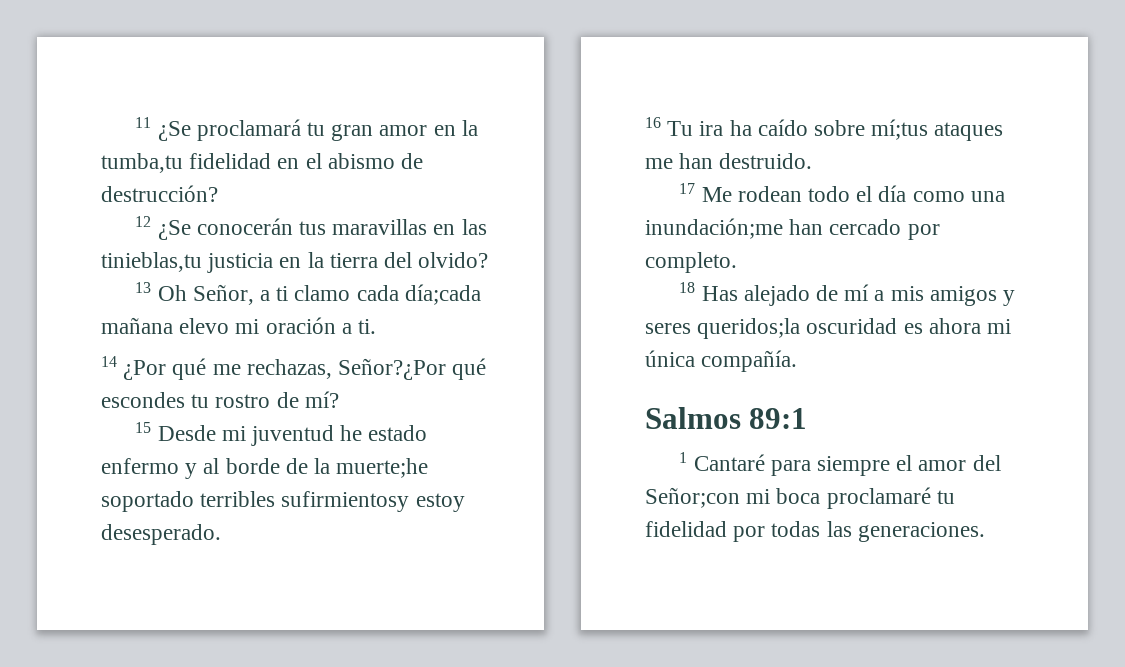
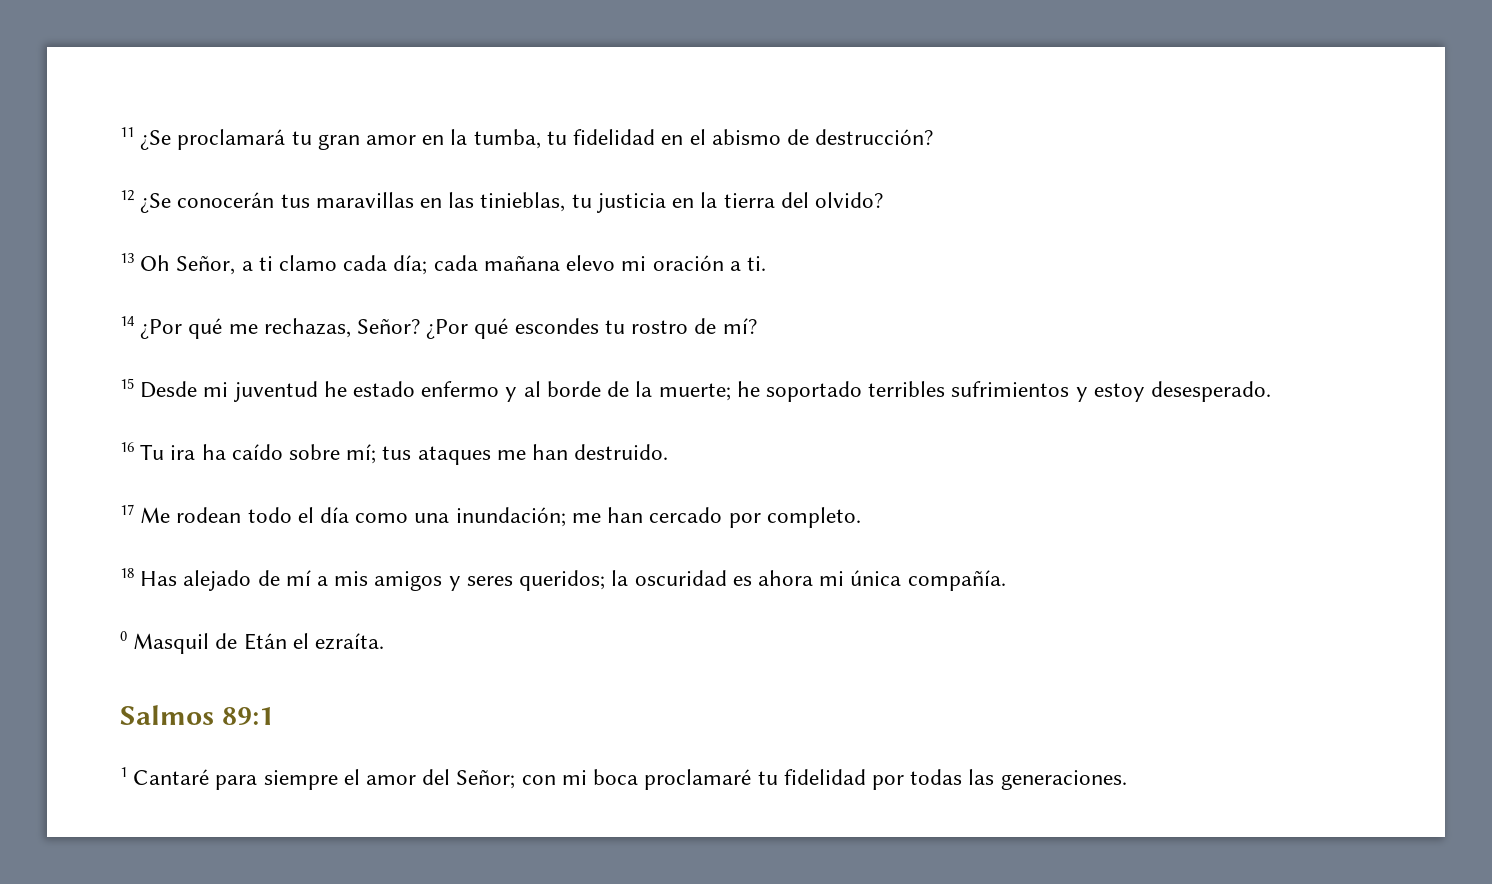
[101,153,183,173] tumba,tu -> [473,129,567,149] tumba, tu
[101,252,202,272] tinieblas,tu -> [480,192,592,212] tinieblas, tu
[404,284,481,305] día;cada -> [393,255,478,275] día; cada
[338,358,447,380] Señor?¿Por -> [357,318,469,339] Señor? ¿Por
[336,458,429,478] [101,491,410,512] muerte;he soportado terribles sufirmientosy -> [658,381,1088,402] muerte; he soportado terribles sufrimientos y
[871,119,929,140] mí;tus -> [346,444,412,464] mí; tus
[645,218,783,239] inundación;me -> [455,507,601,527] inundación; me
[697,318,801,339] queridos;la -> [519,570,629,591] queridos; la
(798, 361) none -> [120,631,385,654] // 0 Masquil de Etán el ezraíta.
[645,487,740,508] Señor;con -> [456,769,556,789] Señor; con

